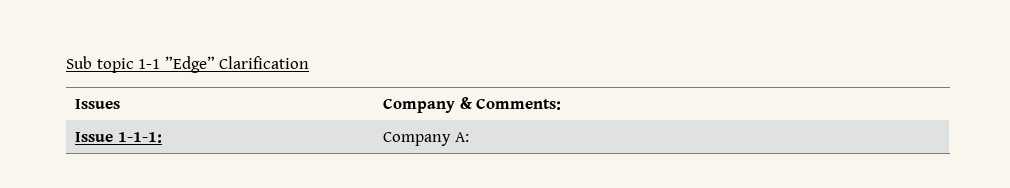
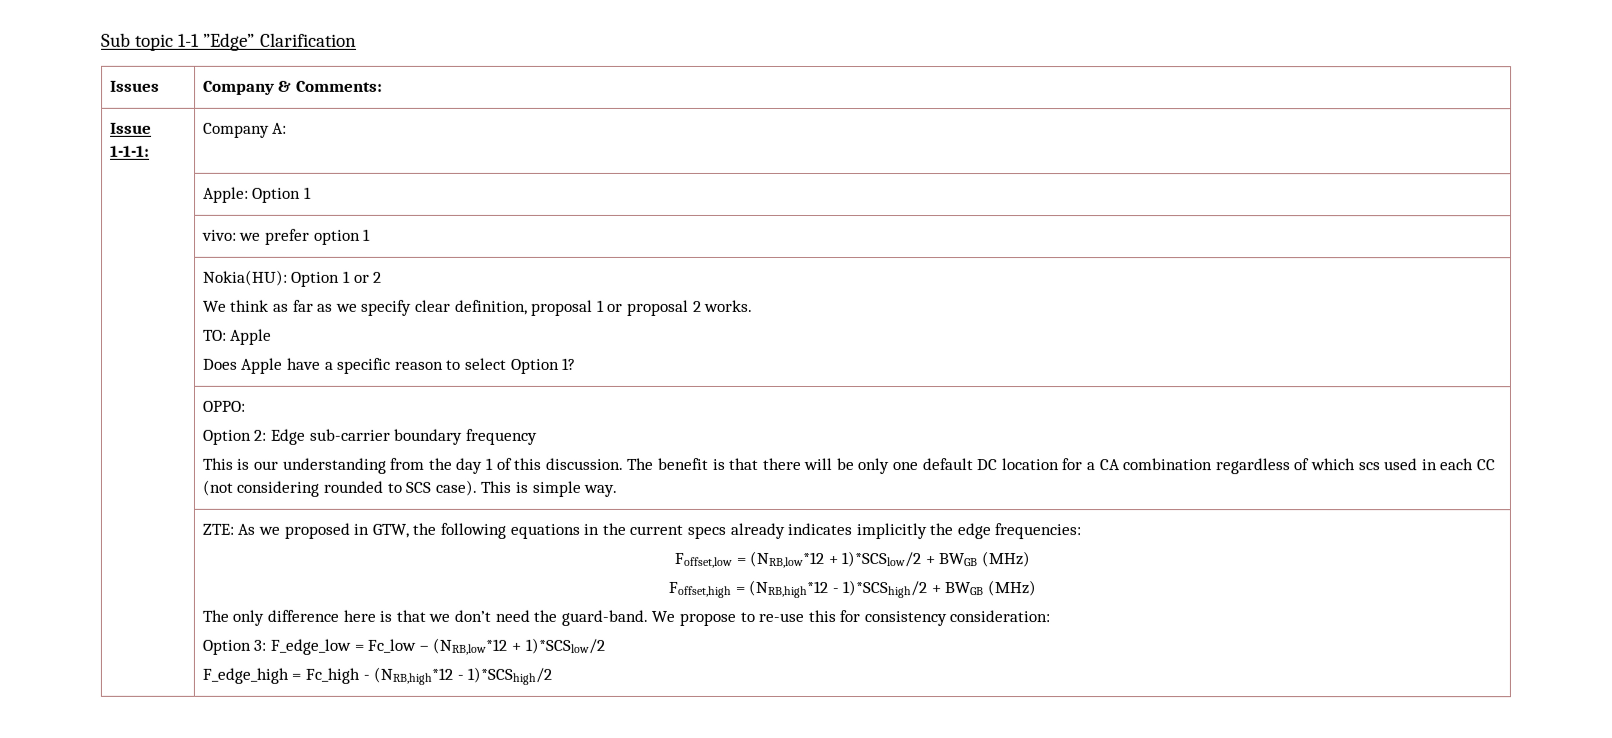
(469, 137) none -> [202,186,313,203] [201,228,372,245] [202,269,383,287] [202,299,754,316] [202,328,273,345] [201,357,577,374] [201,400,245,412] [201,428,537,445] [201,457,1495,475] [201,479,618,497] [201,522,1082,540] [673,550,1031,569] [667,579,1037,599] [201,609,1051,627] [201,637,605,655] [201,666,553,685] // | Apple: Option 1 // | vivo: we prefer option 1 // | Nokia(HU): Option 1 or 2 // We think as far as we specify clear definition, proposal 1 or proposal 2 works. // TO: Apple // Does Apple have a specific reason to select Option 1? // | OPPO: // Option 2: Edge sub-carrier boundary frequency // This is our understanding from the day 1 of this discussion. The benefit is that there will be only one default DC location for a CA combination regardless of which scs used in each CC (not considering rounded to SCS case). This is simple way. // | ZTE: As we proposed in GTW, the following equations in the current specs already indicates implicitly the edge frequencies: // Foffset,low = (NRB,low*12 + 1)*SCSlow/2 + BWGB (MHz) // Foffset,high = (NRB,high*12 - 1)*SCShigh/2 + BWGB (MHz) // The only difference here is that we don’t need the guard-band. We propose to re-use this for consistency consideration: // Option 3: F_edge_low = Fc_low – (NRB,low*12 + 1)*SCSlow/2 // F_edge_high = Fc_high - (NRB,high*12 - 1)*SCShigh/2

